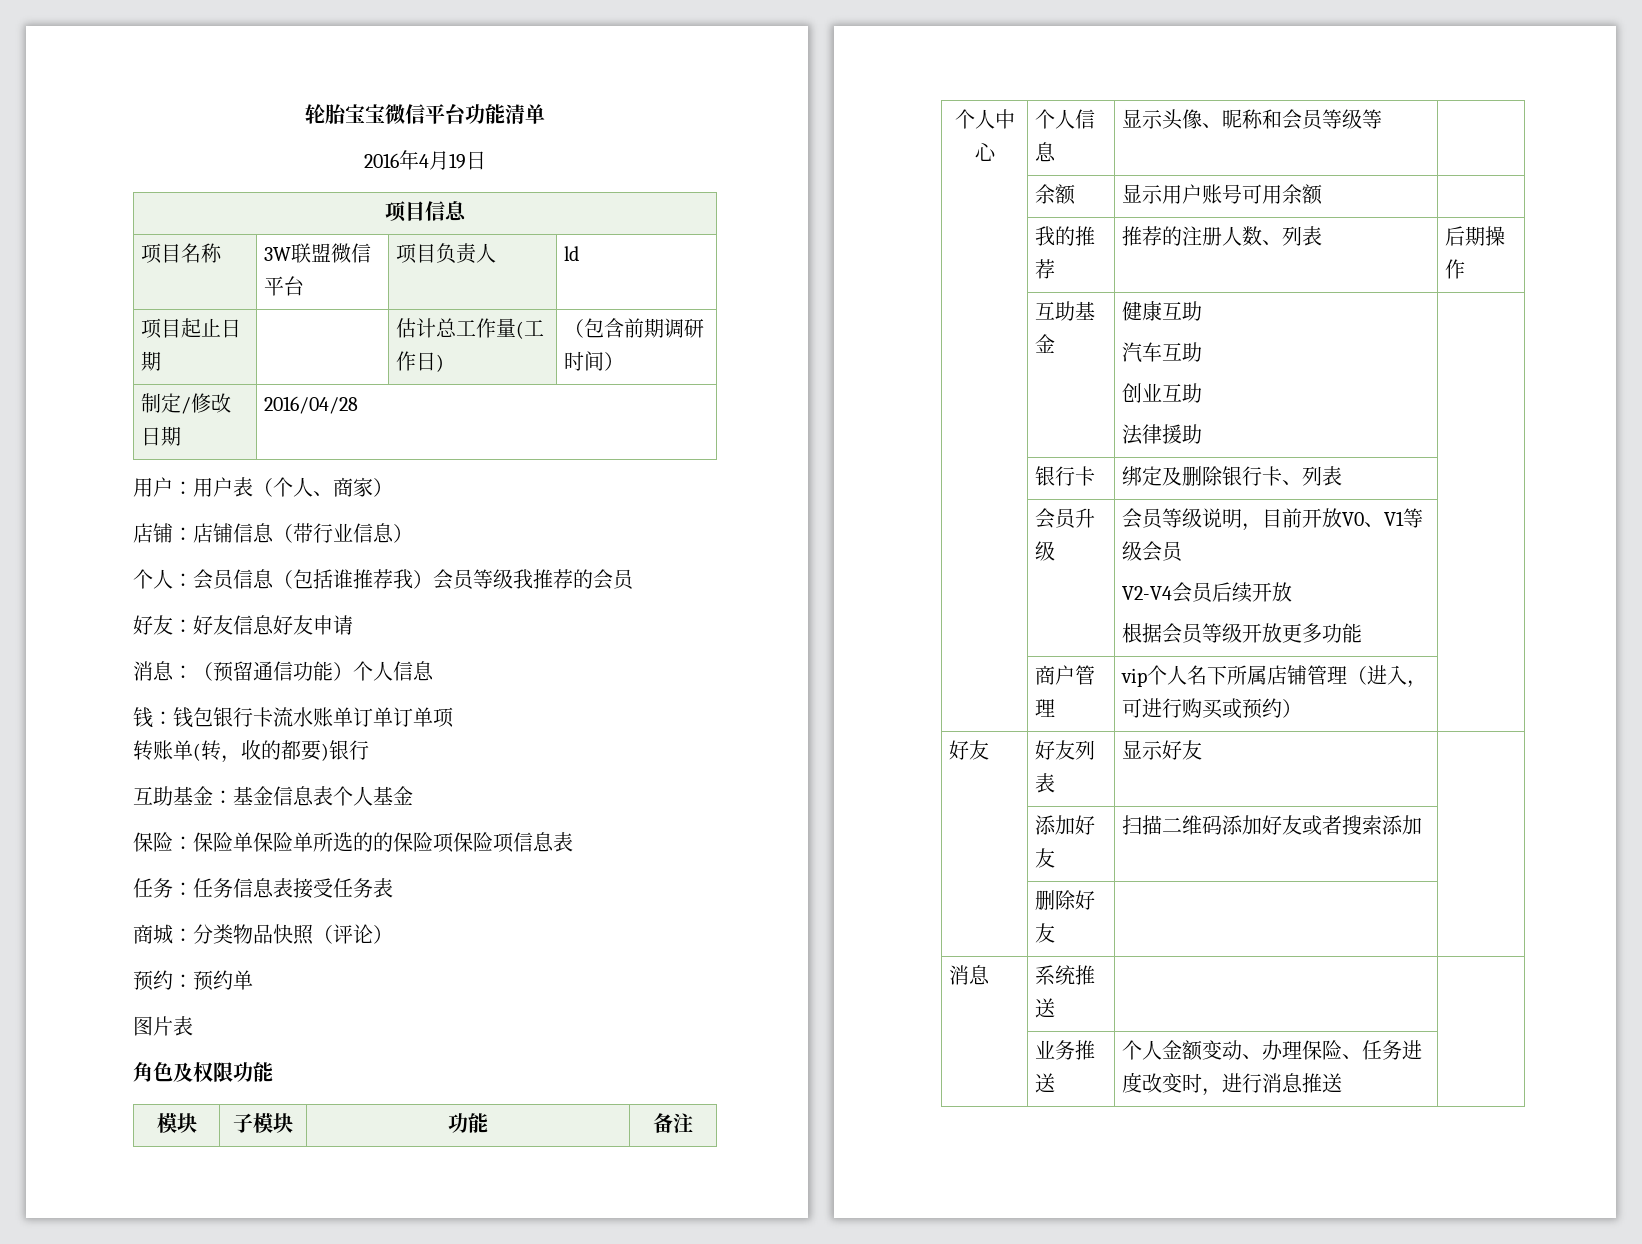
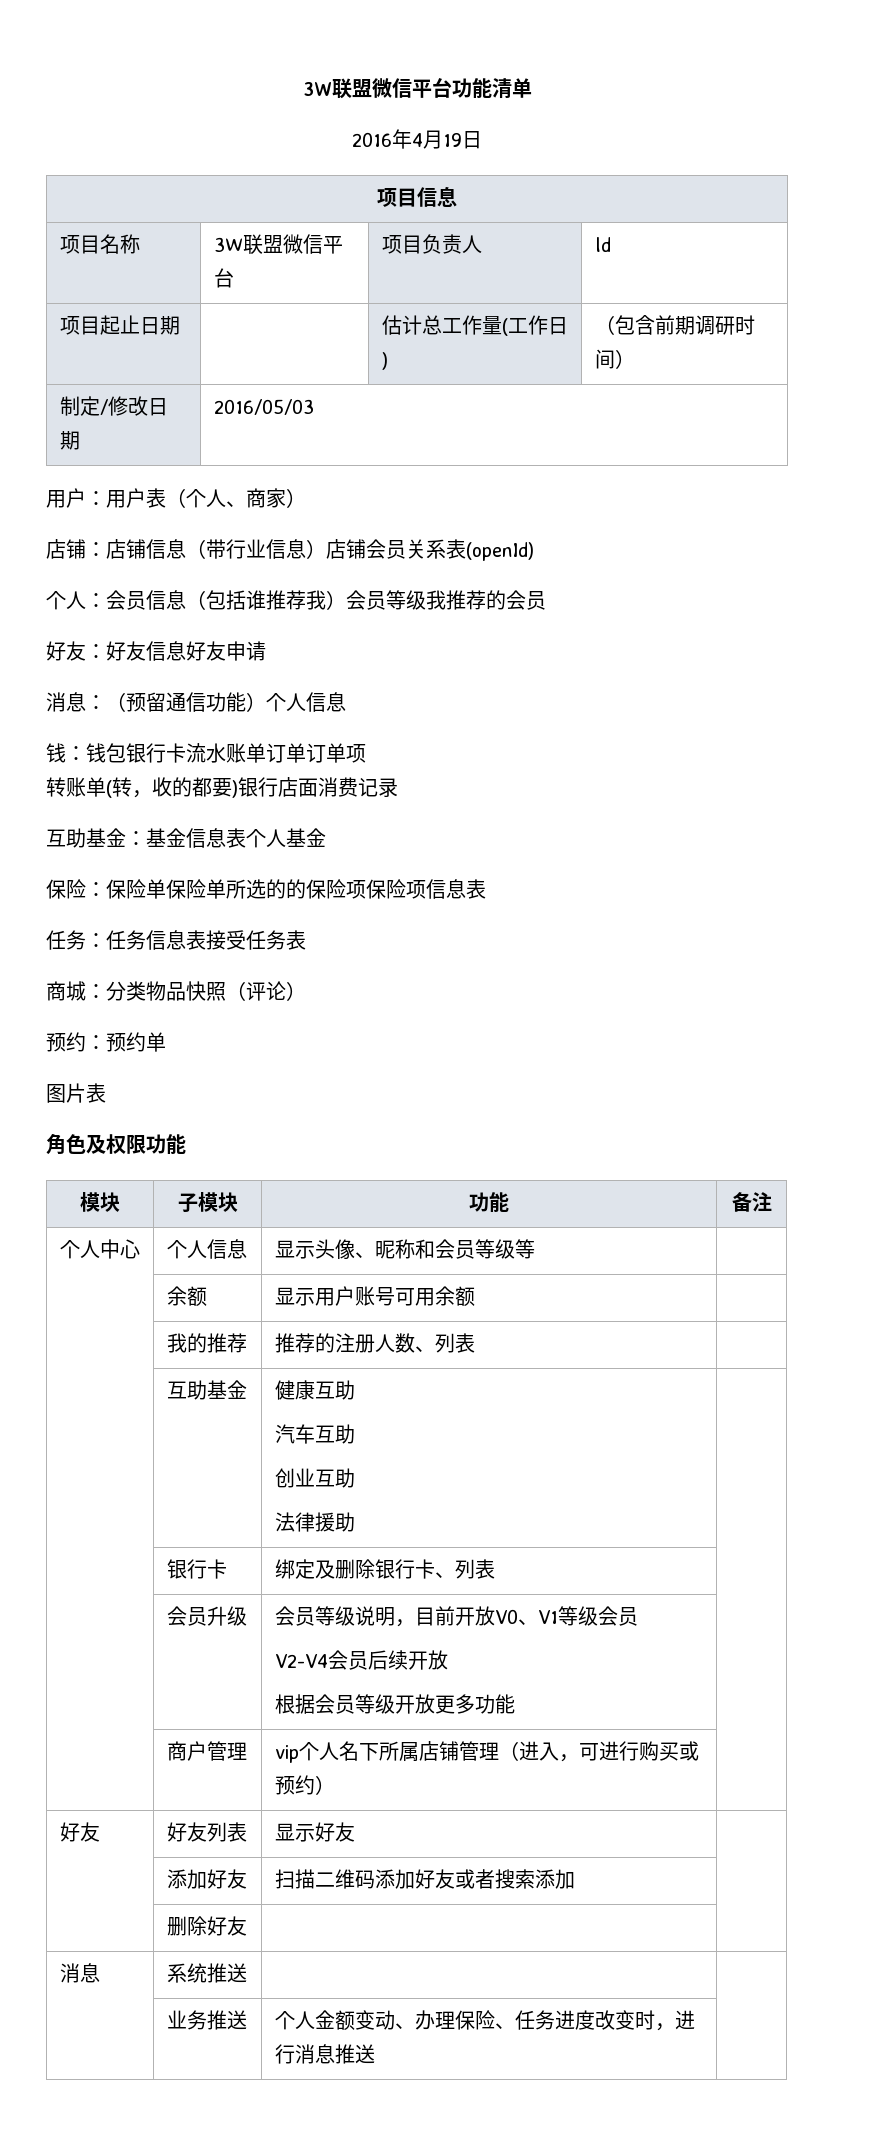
[305,104,385,124] 轮胎宝宝 -> [302,78,372,99] 3W联盟
[264,396,359,414] 2016/04/28 -> [213,399,314,415] 2016/05/03
(413, 533) none -> [326,539,534,561] 店铺会员关系表(openId)
(369, 750) none -> [278,777,398,797] 店面消费记录
[1445,226,1506,246] [1445,259,1466,279] 后期操作 -> (475, 1343) none

